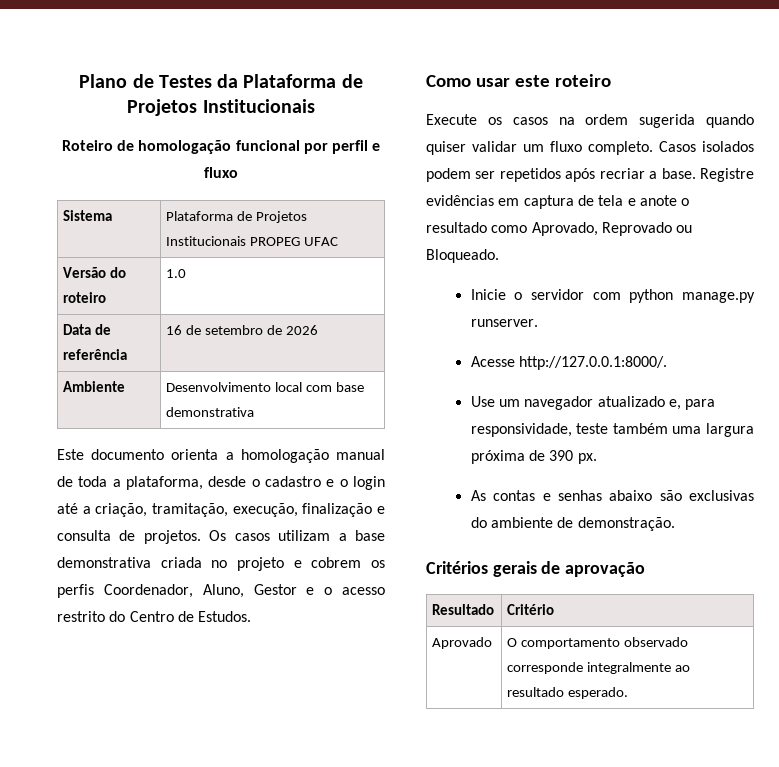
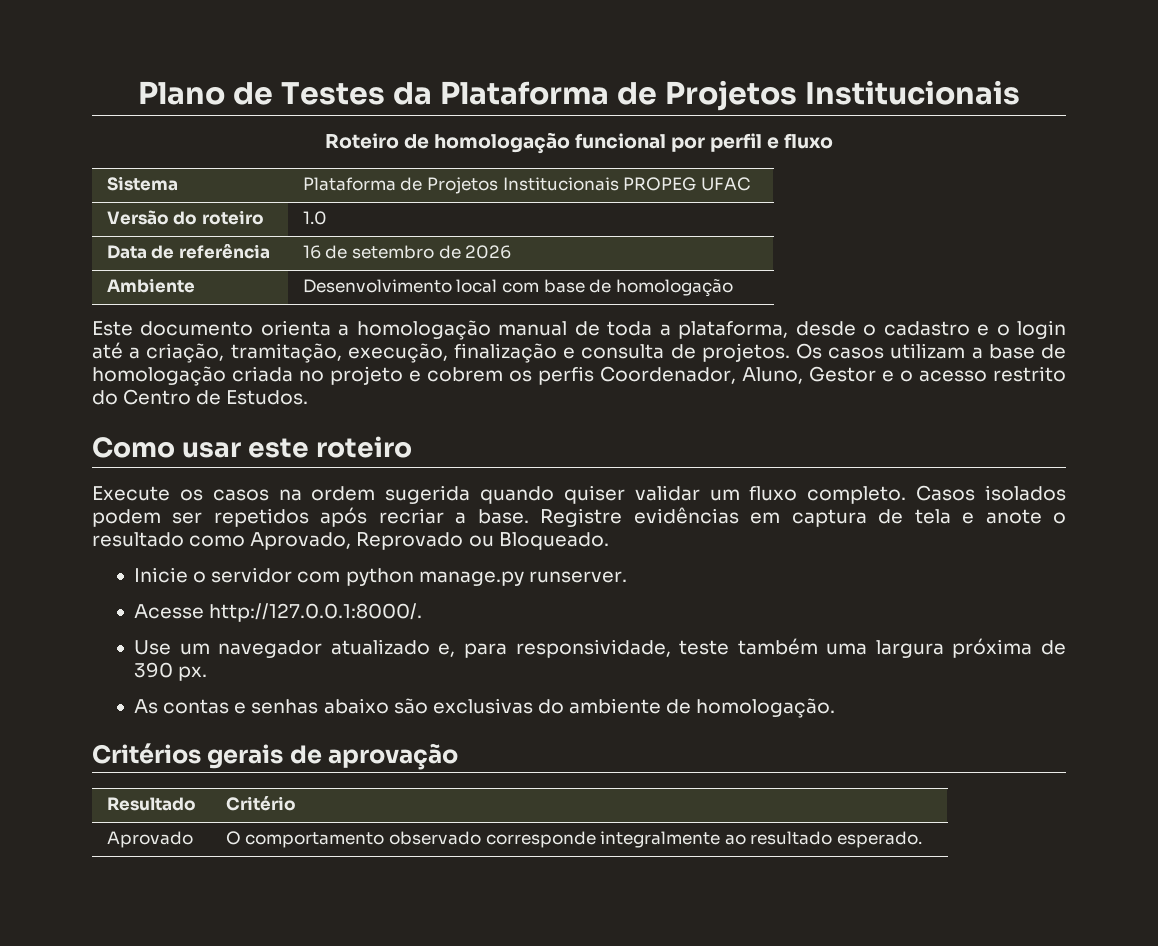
[166,407,255,417] demonstrativa -> [589,279,733,297] de homologação
[57,557,151,568] demonstrativa -> [1041,344,1067,359] [92,366,226,386] de homologação
[577,517,675,531] demonstração. -> [696,698,836,718] homologação.

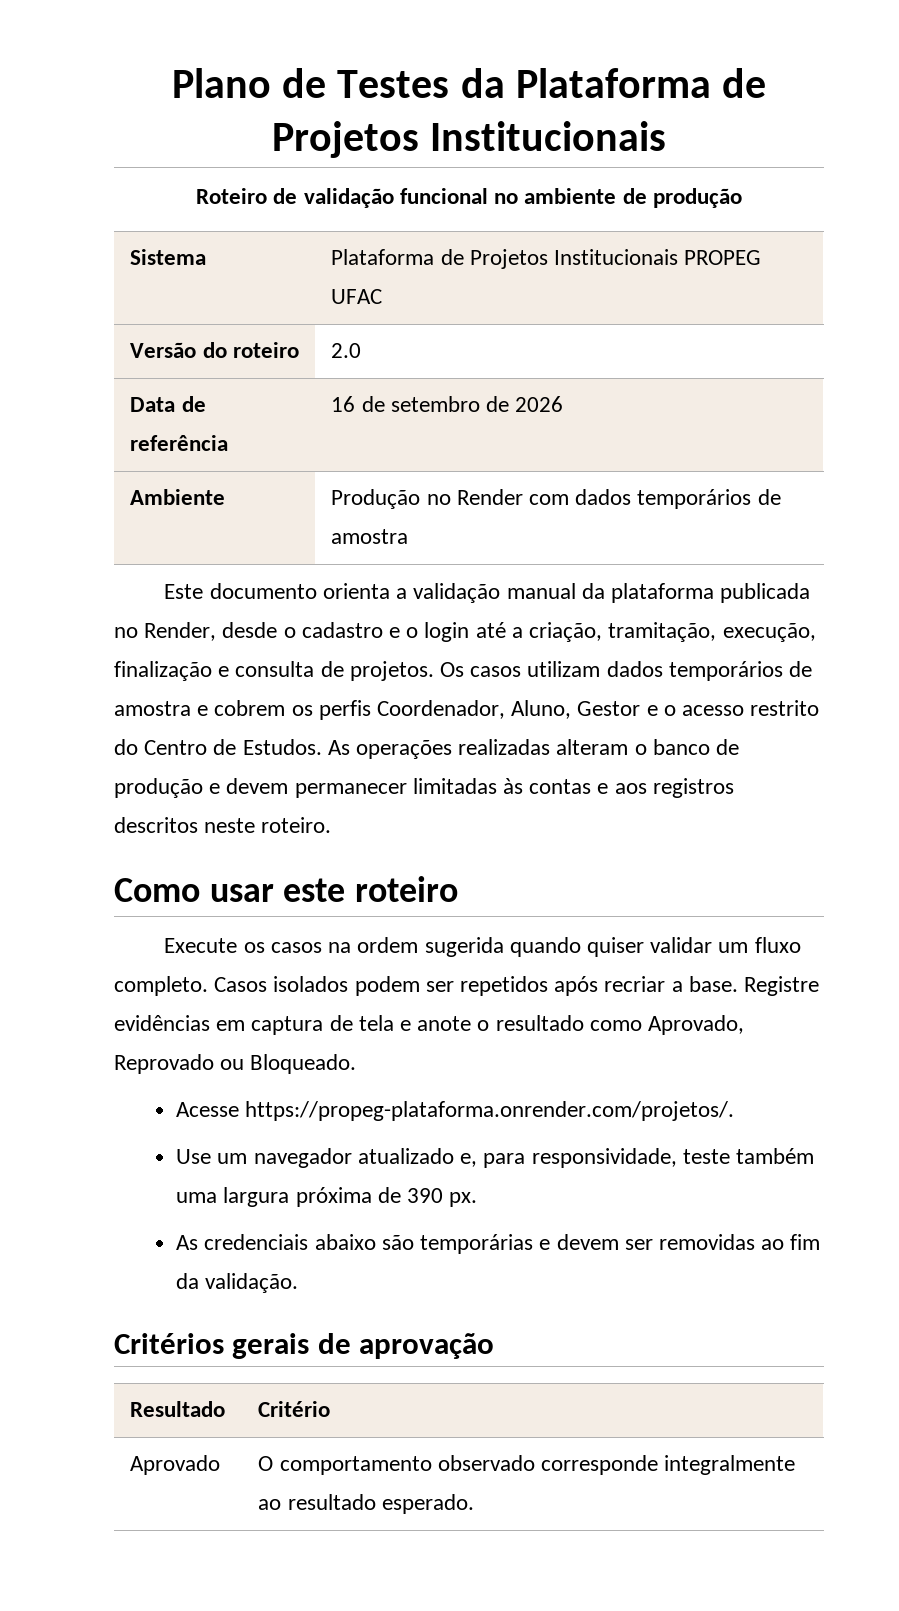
[433,132,834,154] homologação funcional por perfil e fluxo -> [303,188,742,208] validação funcional no ambiente de produção
[302,211,327,225] 1.0 -> [331,343,362,358] 2.0
[302,279,733,297] [92,320,789,340] Desenvolvimento local com base de homologação // Este documento orienta a homologação manual de toda a plataforma, -> [331,489,781,509] [331,529,409,544] [164,583,811,603] [114,622,217,641] Produção no Render com dados temporários de amostra // Este documento orienta a validação manual da plataforma publicada no Render,
[971,344,1067,359] [92,366,403,386] a base de homologação criada no projeto -> [606,661,813,681] [114,701,191,716] dados temporários de amostra
(309, 397) none -> [327,739,740,759] [114,778,734,798] [114,817,332,833] As operações realizadas alteram o banco de produção e devem permanecer limitadas às contas e aos registros descritos neste roteiro.
[134,567,627,586] // Inicie o servidor com python manage.py runserver. -> (357, 1064) none
[209,603,423,622] http://127.0.0.1:8000/. -> [245,1101,735,1121] https://propeg-plataforma.onrender.com/projetos/.
[163,698,836,718] contas e senhas abaixo são exclusivas do ambiente de homologação. -> [204,1234,821,1254] [176,1273,299,1293] credenciais abaixo são temporárias e devem ser removidas ao fim da validação.

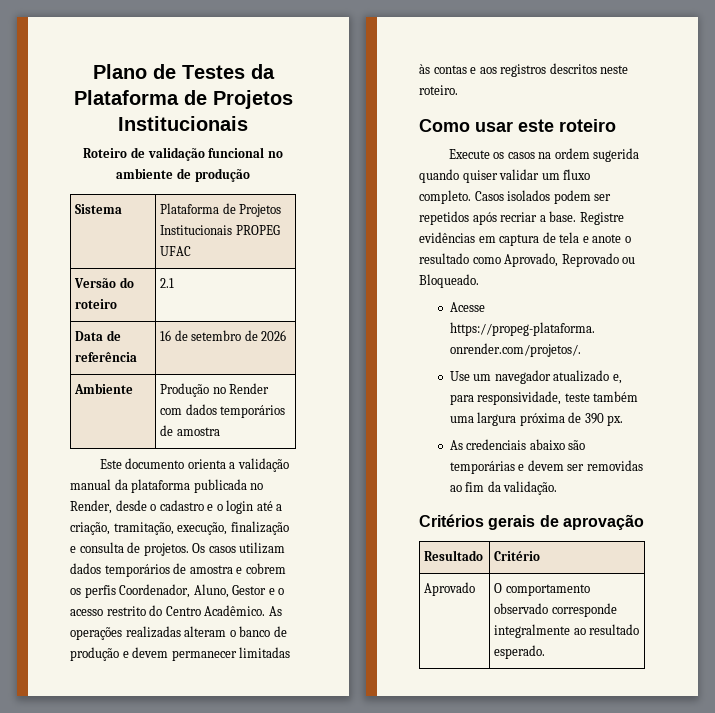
[331,343,362,358] 2.0 -> [160,278,175,288] 2.1
[213,739,322,755] de Estudos. -> [204,605,266,616] Acadêmico.

